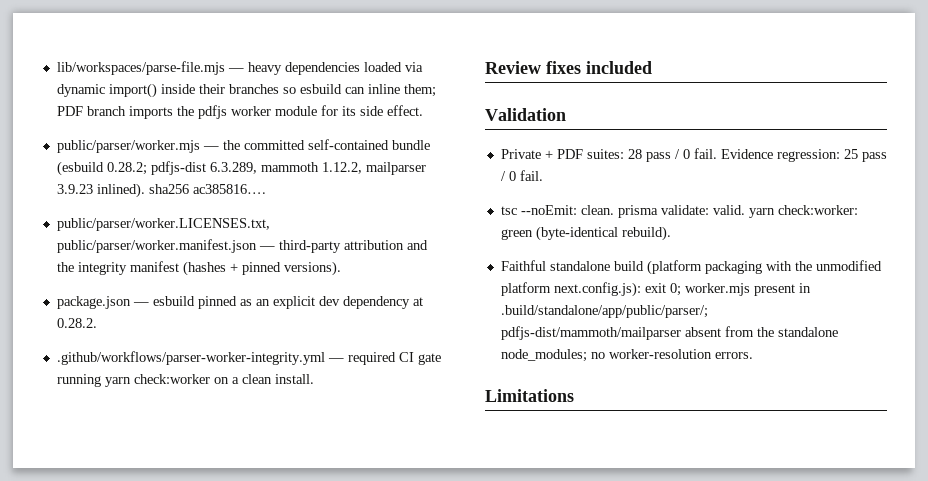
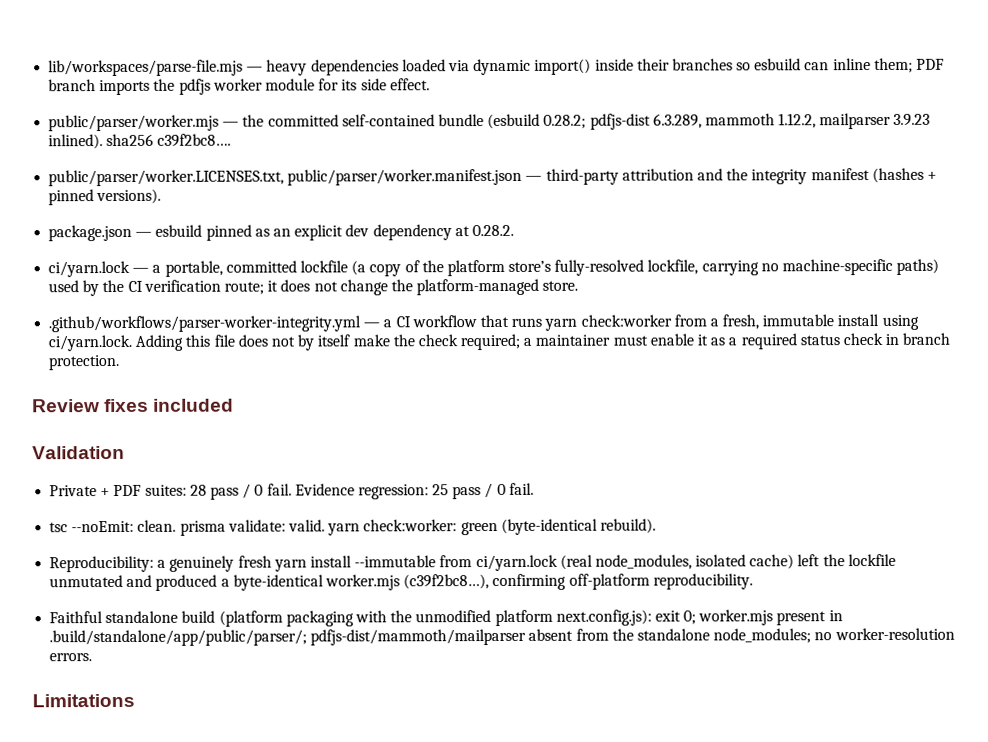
[192,184,266,194] ac385816…. -> [157,133,232,147] c39f2bc8….
[56,351,441,365] [56,374,314,387] .github/workflows/parser-worker-integrity.yml — required CI gate running yarn check:worker on a clean install. -> [48,258,940,278] [48,278,579,297] [48,313,919,333] [48,332,951,352] [48,354,120,371] ci/yarn.lock — a portable, committed lockfile (a copy of the platform store’s fully-resolved lockfile, carrying no machine-specific paths) used by the CI verification route; it does not change the platform-managed store. // .github/workflows/parser-worker-integrity.yml — a CI workflow that runs yarn check:worker from a fresh, immutable install using ci/yarn.lock. Adding this file does not by itself make the check required; a maintainer must enable it as a required status check in branch protection.
(671, 233) none -> [49,553,896,573] [49,573,753,591] // Reproducibility: a genuinely fresh yarn install --immutable from ci/yarn.lock (real node_modules, isolated cache) left the lockfile unmutated and produced a byte-identical worker.mjs (c39f2bc8…), confirming off-platform reproducibility.

